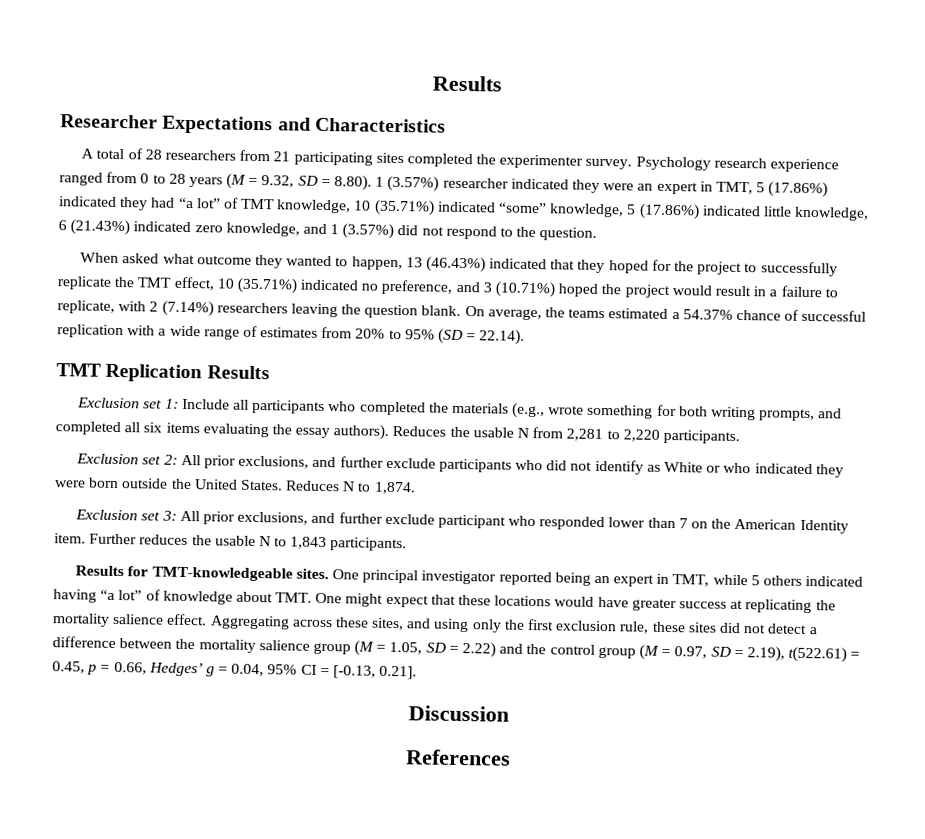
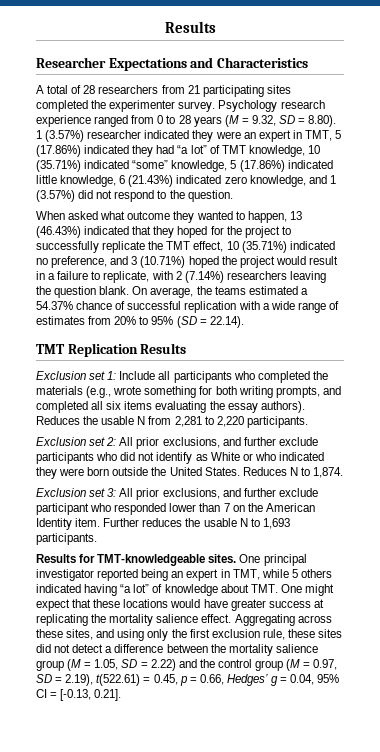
[290,536,328,550] 1,843 -> [262,518,290,529] 1,693
[407,705,509,722] [405,749,511,766] // Discussion // References -> (122, 695) none

